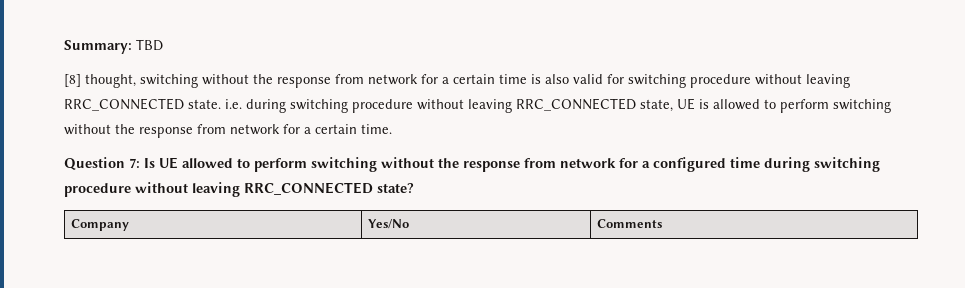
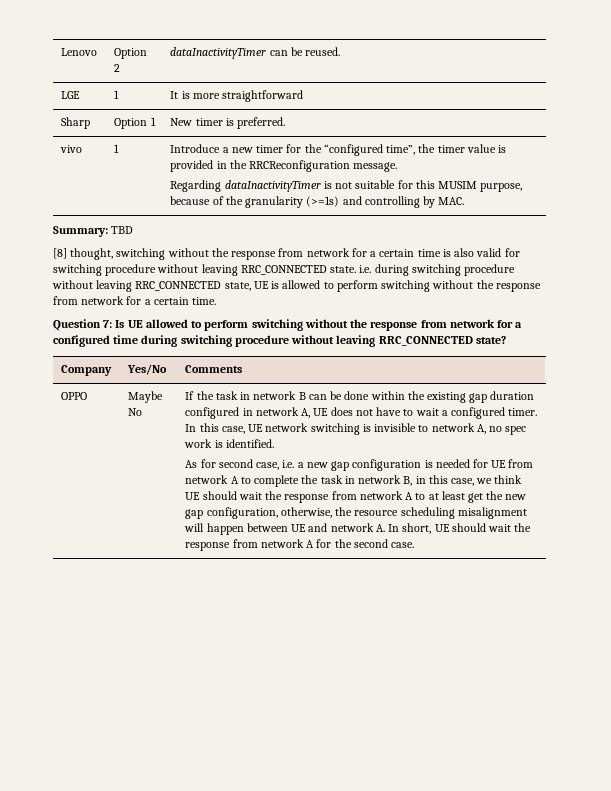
(64, 47) none -> [61,48,98,56] [114,48,148,59] [114,64,121,72] [170,47,341,59] [61,91,81,99] [114,90,120,99] [170,90,304,102] [61,117,91,129] [114,117,156,129] [170,117,286,129] [60,145,83,153] [114,144,120,153] [170,144,506,156] [170,160,398,172] [170,180,523,192] [170,196,465,208] Lenovo | Option 2 | dataInactivityTimer can be reused. // LGE | 1 | It is more straightforward // Sharp | Option 1 | New timer is preferred. // vivo | 1 | Introduce a new timer for the “configured time”, the timer value is provided in the RRCReconfiguration message. // Regarding dataInactivityTimer is not suitable for this MUSIM purpose, because of the granularity (>=1s) and controlling by MAC. //
(662, 223) none -> [61,392,88,400] [128,391,164,403] [128,408,143,416] [185,391,535,403] [185,407,538,419] [185,423,527,435] [184,439,274,448] [185,459,534,471] [185,475,523,487] [185,491,527,503] [185,507,527,519] [184,523,532,535] [185,539,415,551] // OPPO | Maybe No | If the task in network B can be done within the existing gap duration configured in network A, UE does not have to wait a configured timer. In this case, UE network switching is invisible to network A, no spec work is identified. // As for second case, i.e. a new gap configuration is needed for UE from network A to complete the task in network B, in this case, we think UE should wait the response from network A to at least get the new gap configuration, otherwise, the resource scheduling misalignment will happen between UE and network A. In short, UE should wait the response from network A for the second case.

